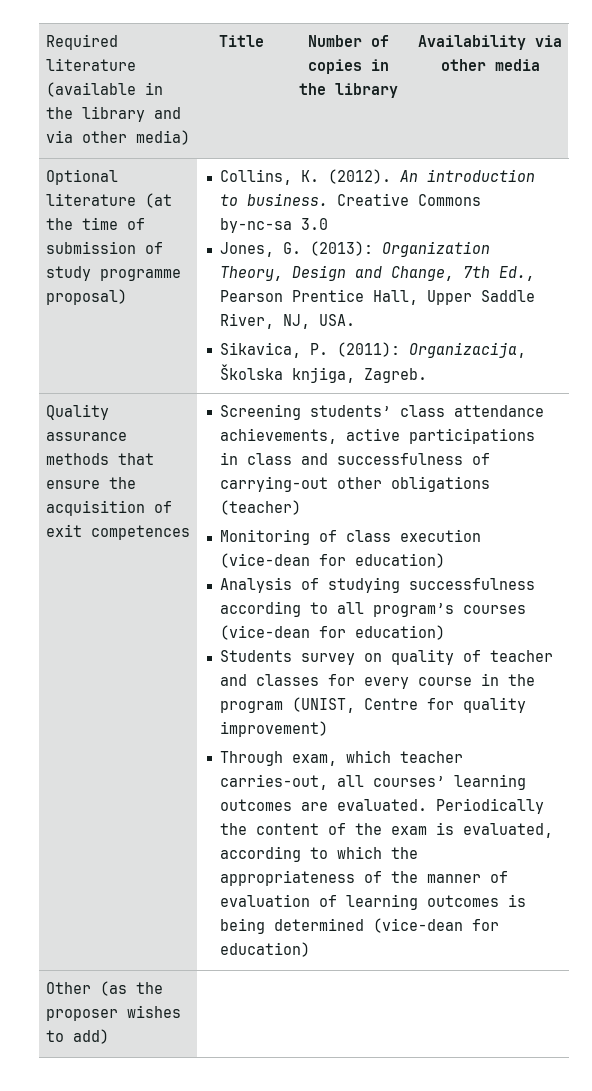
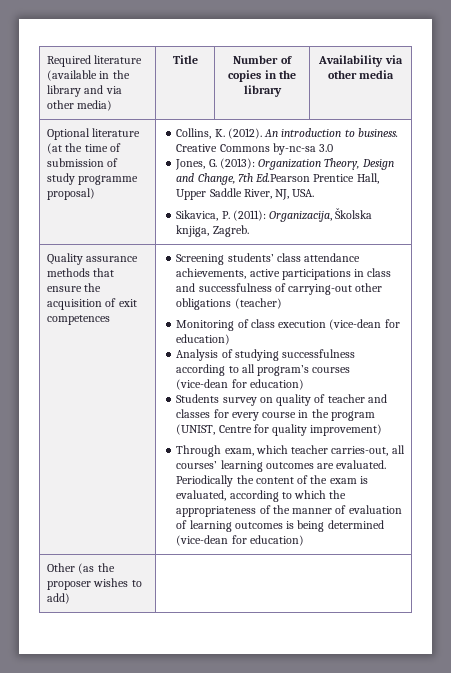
[499,266,536,281] [220,290,284,302] Ed., Pearson -> [255,173,311,182] Ed.Pearson

